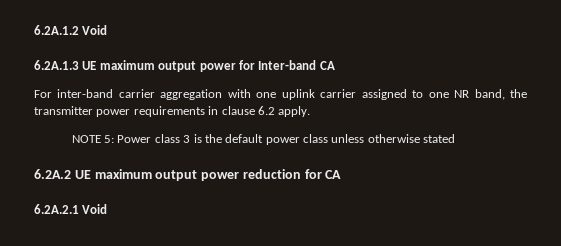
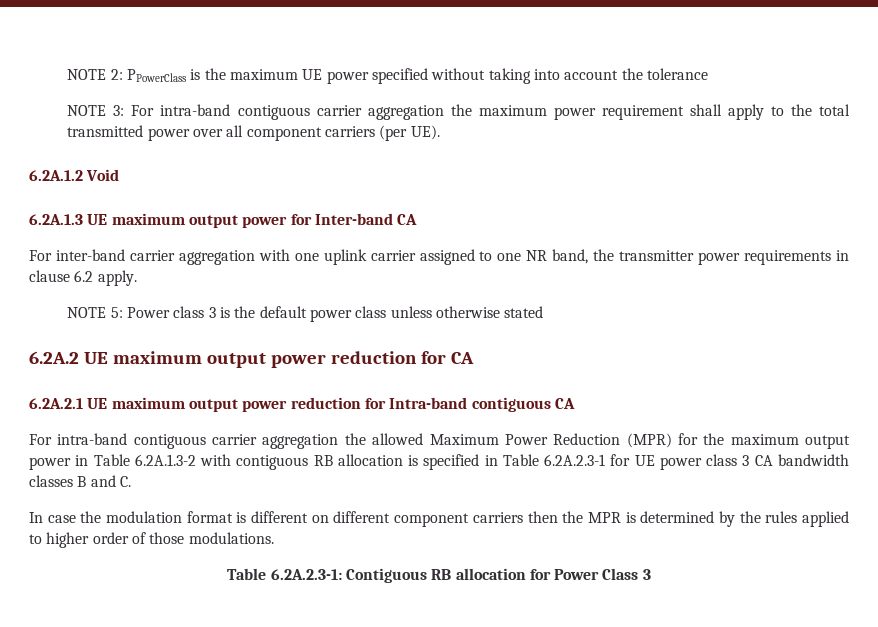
(34, 30) none -> [67,68,708,84] [67,104,851,120] [67,125,440,141] NOTE 2: PPowerClass is the maximum UE power specified without taking into account the tolerance // NOTE 3: For intra-band contiguous carrier aggregation the maximum power requirement shall apply to the total transmitted power over all component carriers (per UE). //
[82,204,108,214] Void -> [87,397,575,412] [29,433,851,449] [29,454,850,470] [29,475,131,487] [29,511,850,527] [29,532,274,548] [227,568,651,583] UE maximum output power reduction for Intra-band contiguous CA // For intra-band contiguous carrier aggregation the allowed Maximum Power Reduction (MPR) for the maximum output power in Table 6.2A.1.3-2 with contiguous RB allocation is specified in Table 6.2A.2.3-1 for UE power class 3 CA bandwidth classes B and C. // In case the modulation format is different on different component carriers then the MPR is determined by the rules applied to higher order of those modulations. // Table 6.2A.2.3-1: Contiguous RB allocation for Power Class 3

